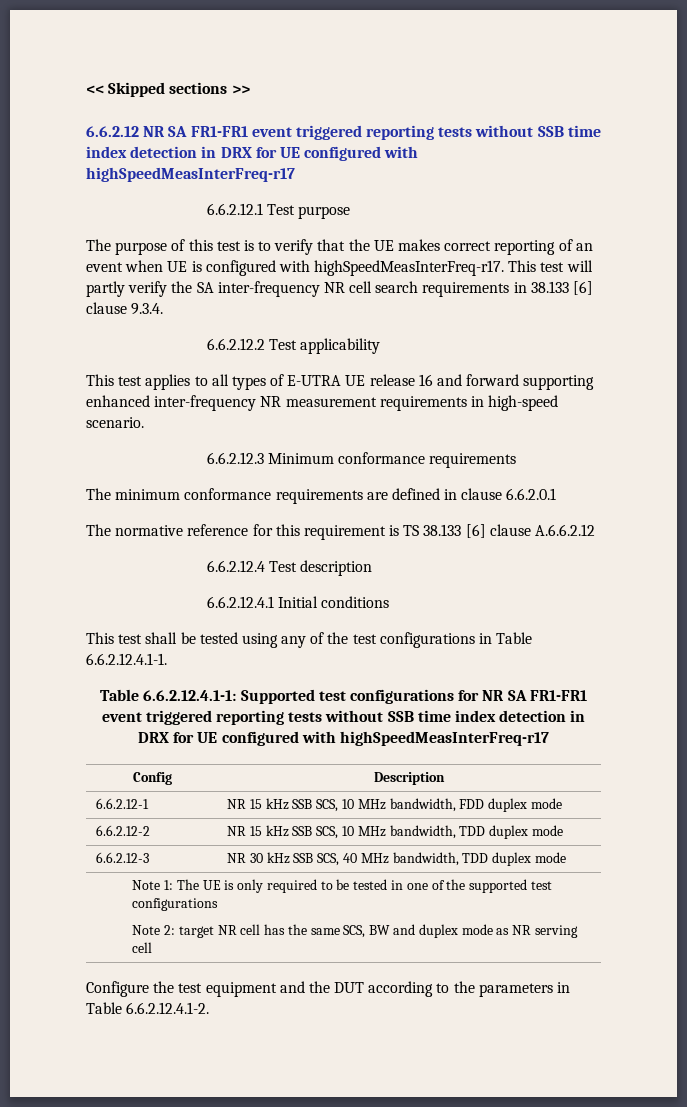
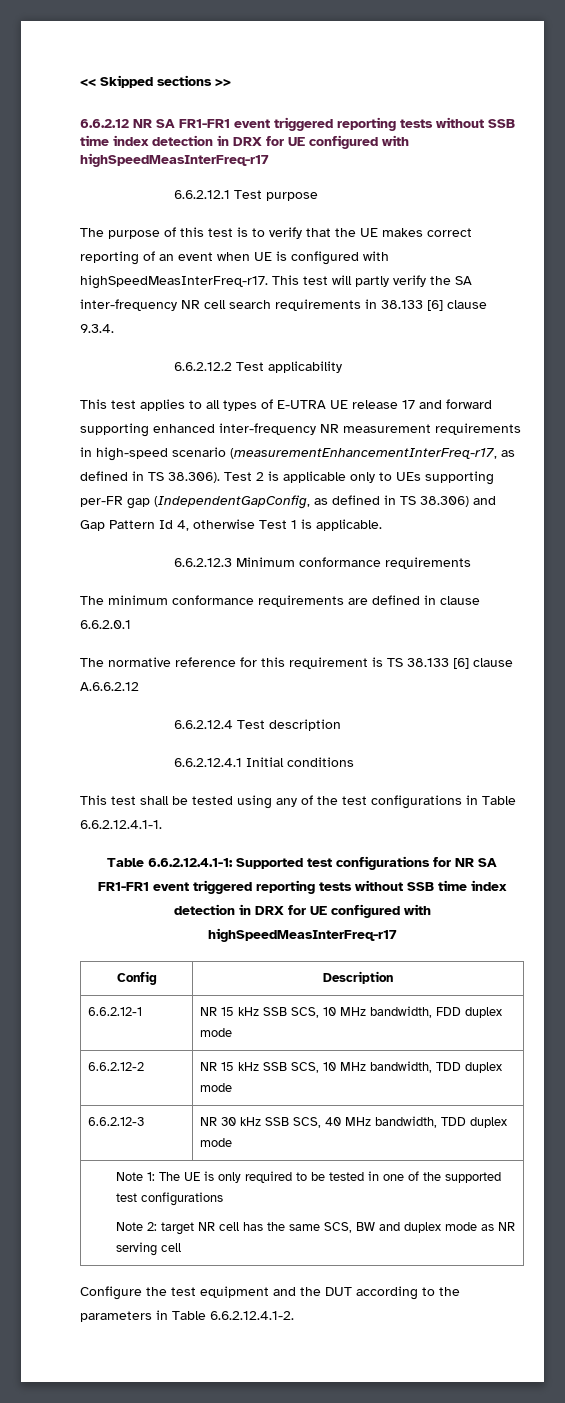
[418,374,433,386] 16 -> [402,400,415,409] 17
[86,417,144,428] scenario. -> [172,447,515,459] [80,471,494,485] [80,495,496,509] [80,519,382,531] scenario (measurementEnhancementInterFreq-r17, as defined in TS 38.306). Test 2 is applicable only to UEs supporting per-FR gap (IndependentGapConfig, as defined in TS 38.306) and Gap Pattern Id 4, otherwise Test 1 is applicable.

